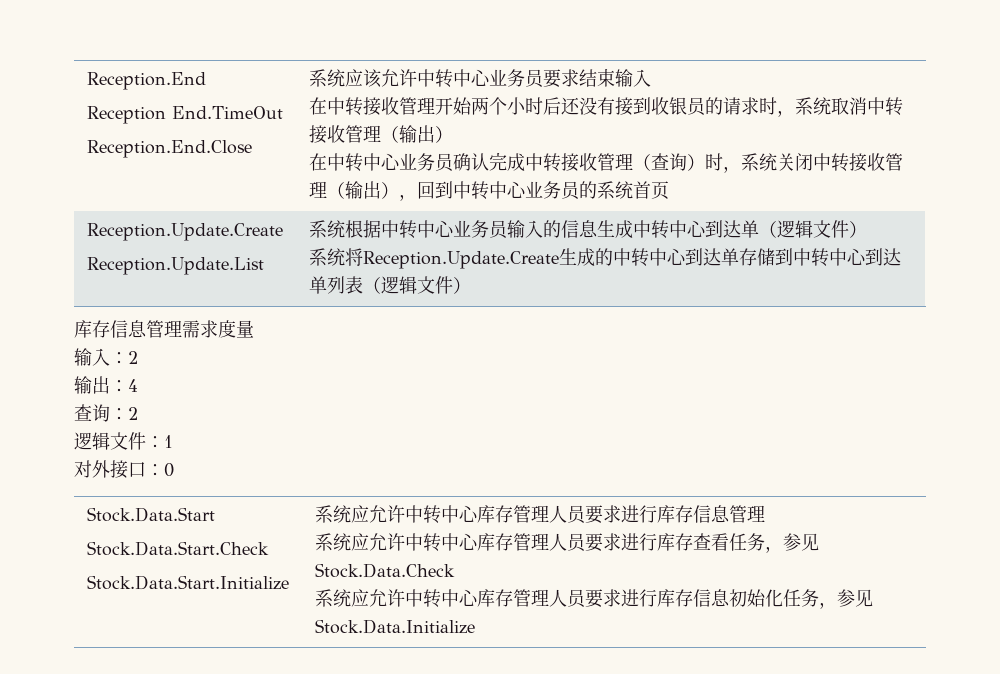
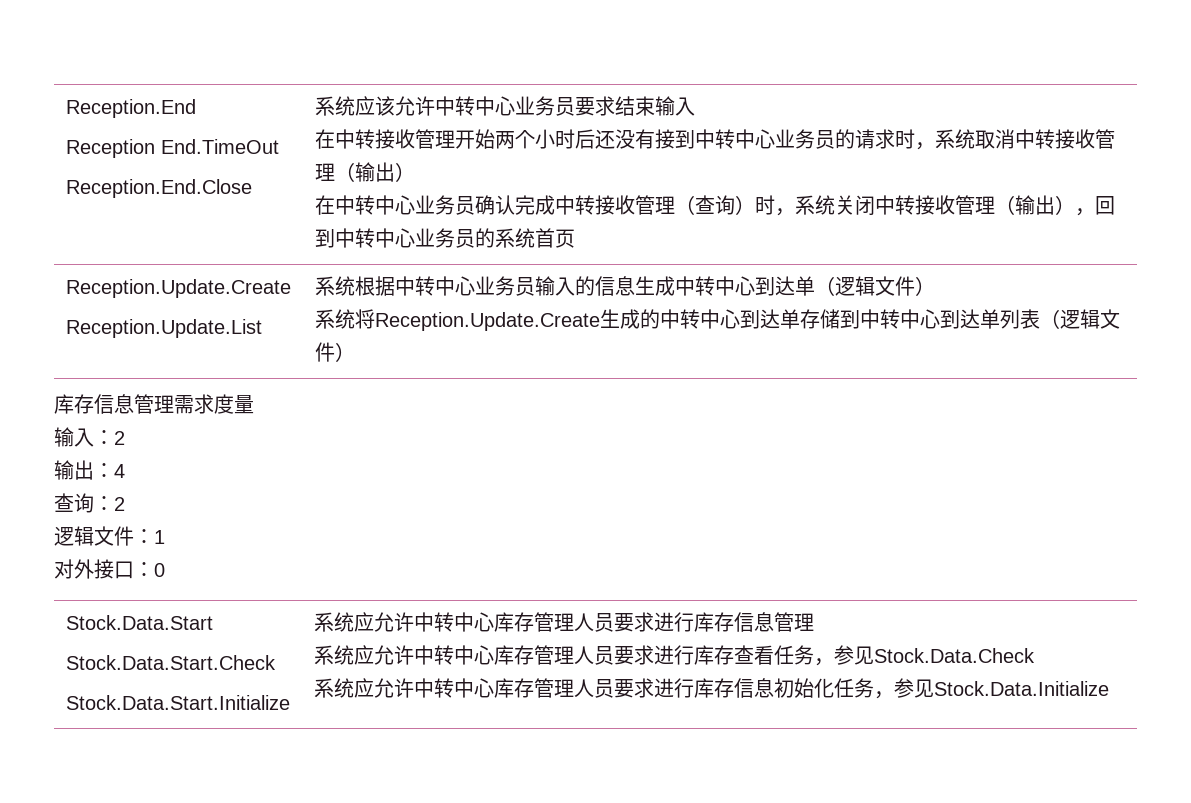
[650,97,687,115] 收银 -> [694,129,815,149] 中转中心业务

